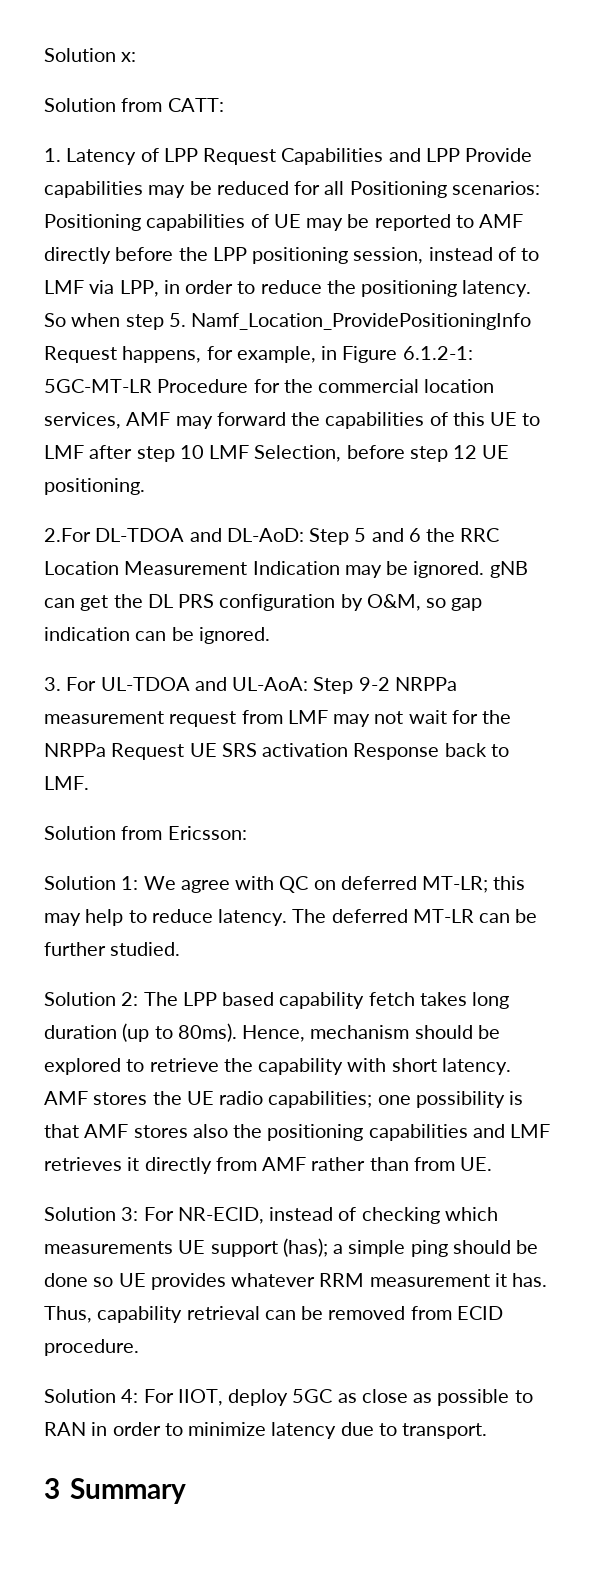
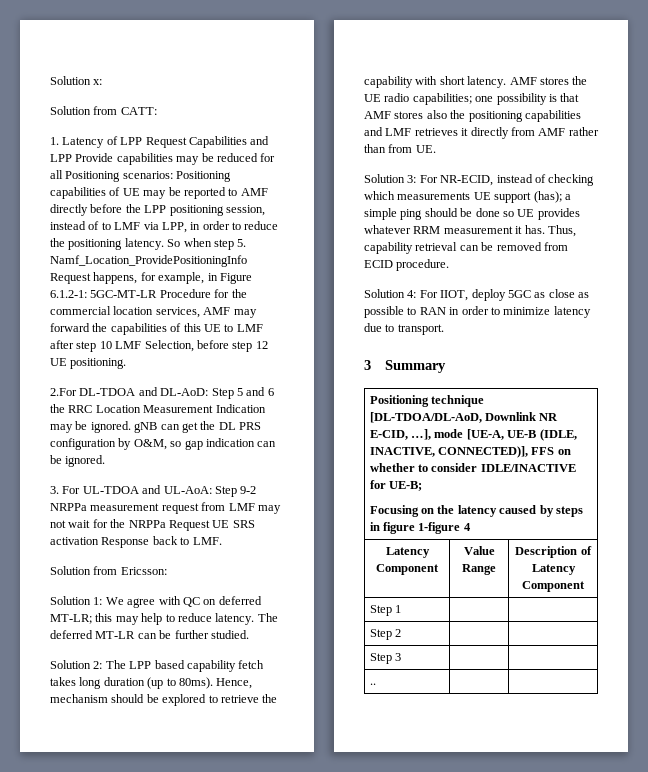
(186, 1491) none -> [369,395,485,407] [369,412,559,423] [369,429,577,441] [369,446,571,458] [369,463,576,472] [369,480,423,491] [369,505,583,517] [369,522,471,534] [385,547,430,558] [376,564,439,575] [463,546,495,555] [462,564,496,575] [515,546,592,558] [531,564,576,575] [522,581,585,592] [369,605,402,616] [369,629,402,640] [369,653,402,664] [369,683,376,685] // Positioning technique [DL-TDOA/DL-AoD, Downlink NR E-CID, …], mode [UE-A, UE-B (IDLE, INACTIVE, CONNECTED)], FFS on whether to consider IDLE/INACTIVE for UE-B; // Focusing on the latency caused by steps in figure 1-figure 4 // Latency Component | Value Range | Description of Latency Component // Step 1 | | // Step 2 | | // Step 3 | | // .. | |

